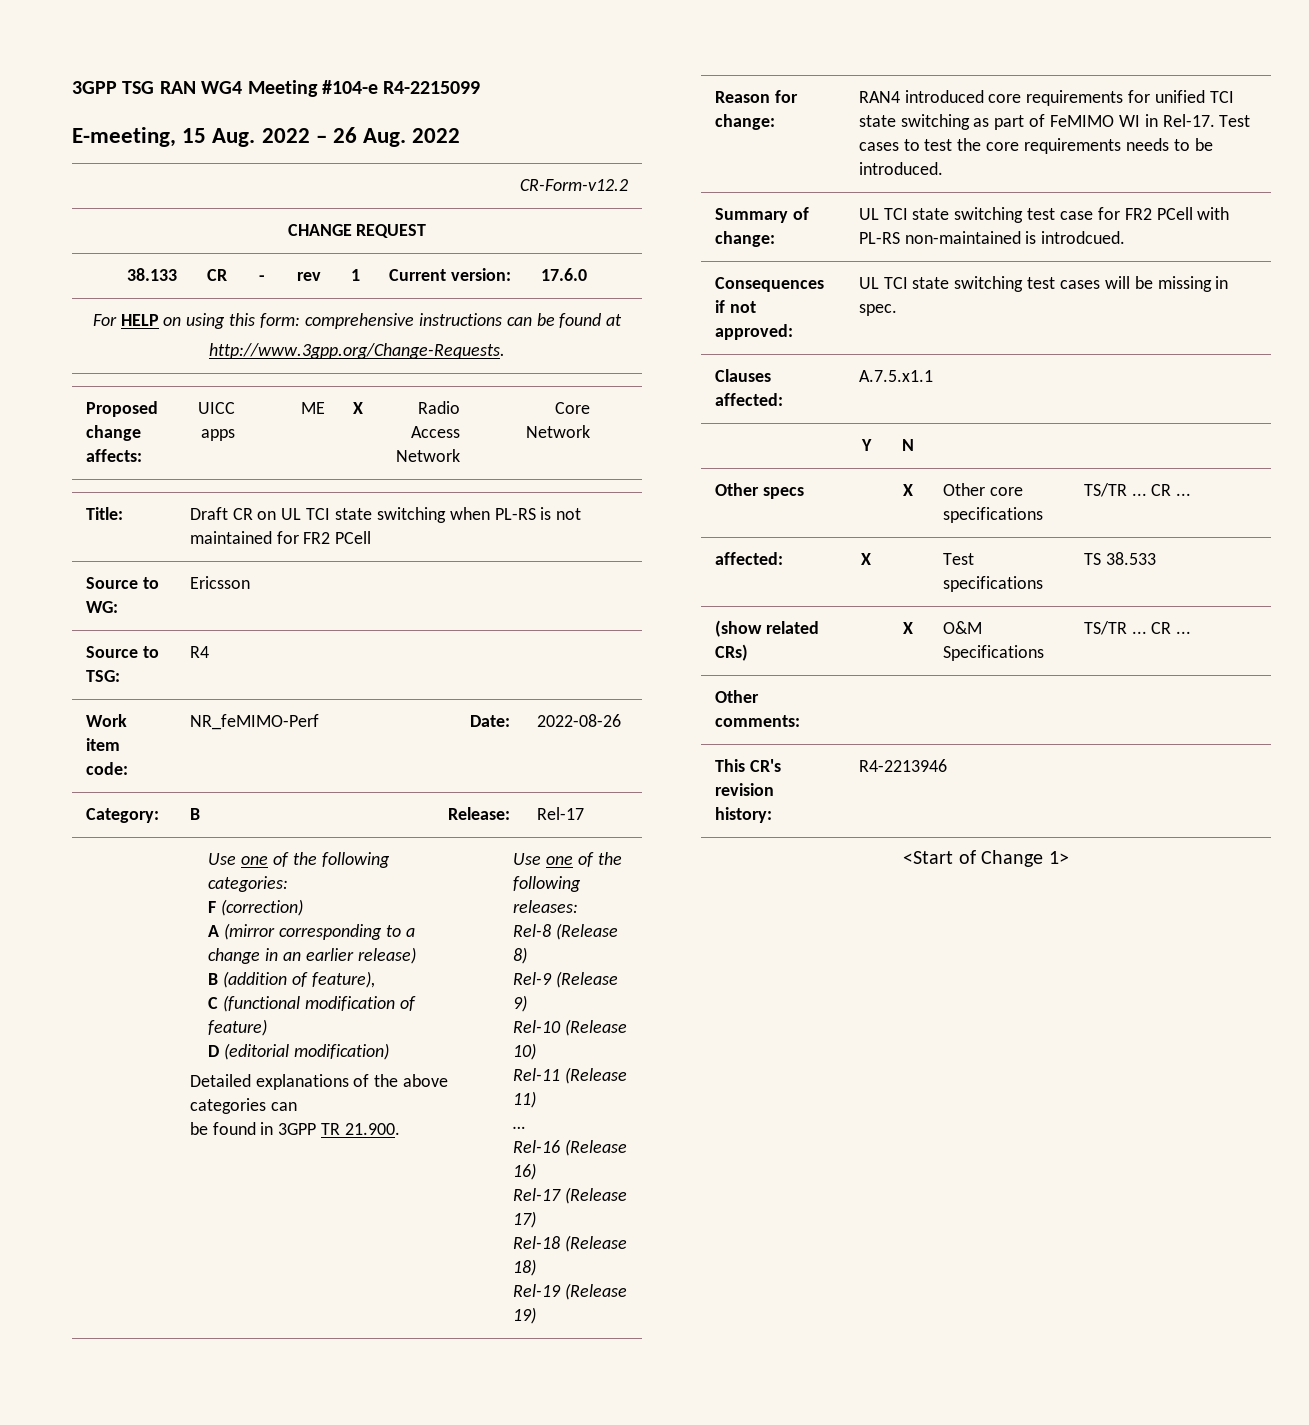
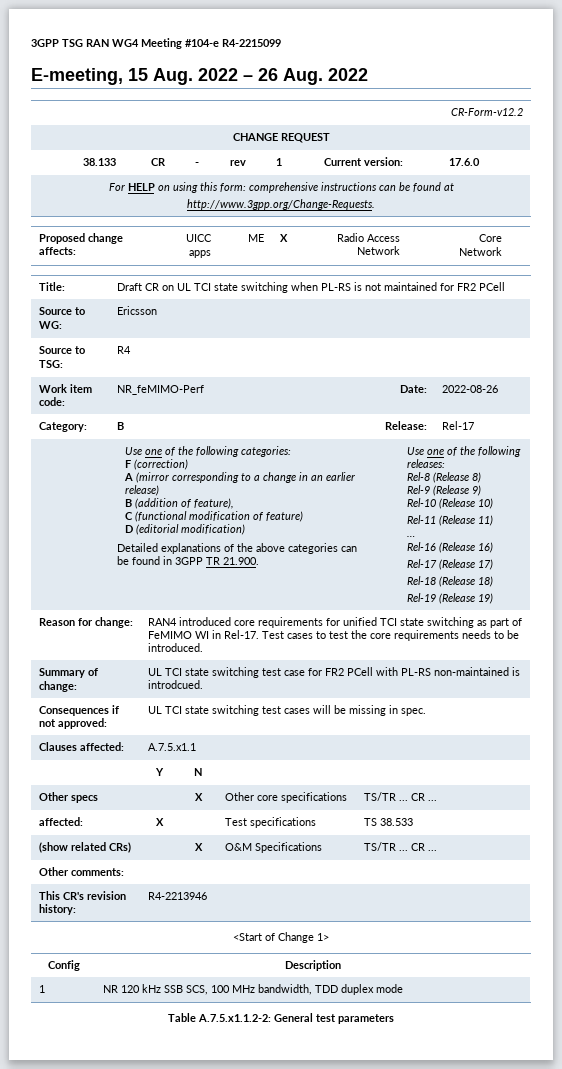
(1069, 857) none -> [47,960,80,971] [285,960,341,971] [38,985,45,993] [102,984,403,995] [168,1013,394,1024] // Config | Description // 1 | NR 120 kHz SSB SCS, 100 MHz bandwidth, TDD duplex mode // Table A.7.5.x1.1.2-2: General test parameters

